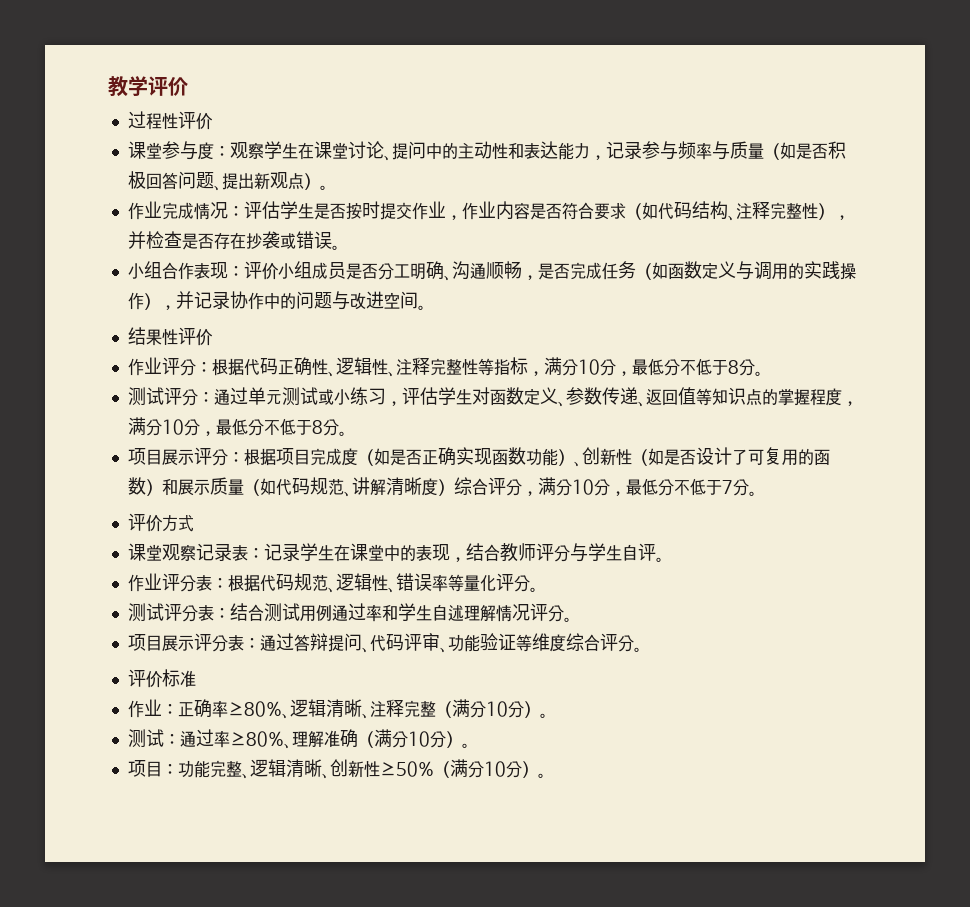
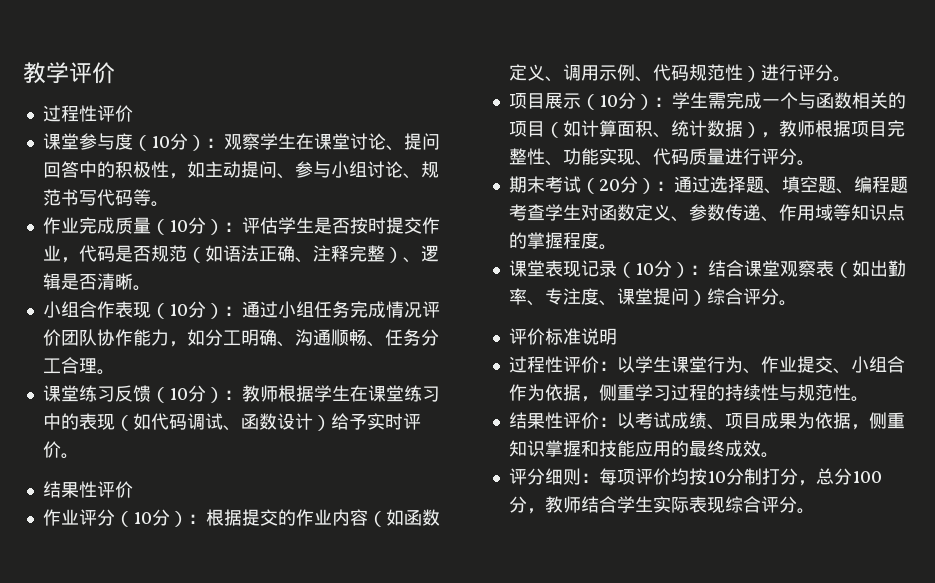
(214, 151) none -> [132,133,206,151] （10分）
[425,141,846,160] [127,171,320,191] 中的主动性和表达能力，记录参与频率与质量（如是否积极回答问题、提出新观点） -> [42,161,439,179] [42,189,151,206] 回答中的积极性，如主动提问、参与小组讨论、规范书写代码等
[193,202,228,220] 情况 -> [114,217,224,235] 质量（10分）
[461,201,850,221] [127,231,340,250] [127,261,378,280] 作业内容是否符合要求（如代码结构、注释完整性），并检查是否存在抄袭或错误。 // 小组合作表现：评价小组成员是否 -> [78,245,439,263] [42,273,151,291] [42,301,440,319] [42,329,205,347] 代码是否规范（如语法正确、注释完整）、逻辑是否清晰。 // 小组合作表现（10分）：通过小组任务完成情况评价团队协作能力，如
[521,261,856,280] [127,291,418,310] ，是否完成任务（如函数定义与调用的实践操作），并记录协作中的问题与改进空间 -> [366,329,439,347] [42,357,115,375] [42,385,440,403] [42,413,421,431] [42,441,61,458] 、任务分工合理。 // 课堂练习反馈（10分）：教师根据学生在课堂练习中的表现（如代码调试、函数设计）给予实时评价
[195,357,763,377] [127,387,438,406] ：根据代码正确性、逻辑性、注释完整性等指标，满分10分，最低分不低于8分。 // 测试评分：通过单元测试或小练习，评估 -> [114,509,440,527] [508,64,851,82] [508,92,906,110] [508,120,905,138] [508,148,815,166] [508,176,908,194] [508,204,545,221] （10分）：根据提交的作业内容（如函数定义、调用示例、代码规范性）进行评分。 // 项目展示（10分）：学生需完成一个与函数相关的项目（如计算面积、统计数据），教师根据项目完整性、功能实现、代码质量进行评分。 // 期末考试（20分）：通过选择题、填空题、编程题考查
[645,387,696,406] 返回值 -> [778,204,833,221] 作用域
[841,401,858,406] [127,417,347,436] [127,447,830,467] [127,477,757,497] [127,513,194,532] [127,543,664,562] [127,573,538,593] [127,603,572,622] [127,633,566,653] ，满分10分，最低分不低于8分。 // 项目展示评分：根据项目完成度（如是否正确实现函数功能）、创新性（如是否设计了可复用的函数）和展示质量（如代码规范、讲解清晰度）综合评分，满分10分，最低分不低于7分。 // 评价方式 // 课堂观察记录表：记录学生在课堂中的表现，结合教师评分与学生自评。 // 作业评分表：根据代码规范、逻辑性、错误率等量化评分。 // 测试评分表：结合测试用例通过率和学生自述理解情况评分。 // 项目展示评分表：通过答辩提问、代码评审、功能验证等维度 -> [598,244,617,250] [508,260,906,278] [508,288,707,306] 。 // 课堂表现记录（10分）：结合课堂观察表（如出勤率、专注度、课堂提问）
[127,699,548,719] [127,729,470,749] [127,759,538,779] // 作业：正确率≥80%、逻辑清晰、注释完整（满分10分）。 // 测试：通过率≥80%、理解准确（满分10分）。 // 项目：功能完整、逻辑清晰、创新性≥50%（满分10分） -> [580,328,617,345] [508,356,905,374] [508,384,869,402] [508,412,905,430] [508,440,779,458] [508,468,882,486] [508,496,797,514] 说明 // 过程性评价：以学生课堂行为、作业提交、小组合作为依据，侧重学习过程的持续性与规范性。 // 结果性评价：以考试成绩、项目成果为依据，侧重知识掌握和技能应用的最终成效。 // 评分细则：每项评价均按10分制打分，总分100分，教师结合学生实际表现综合评分

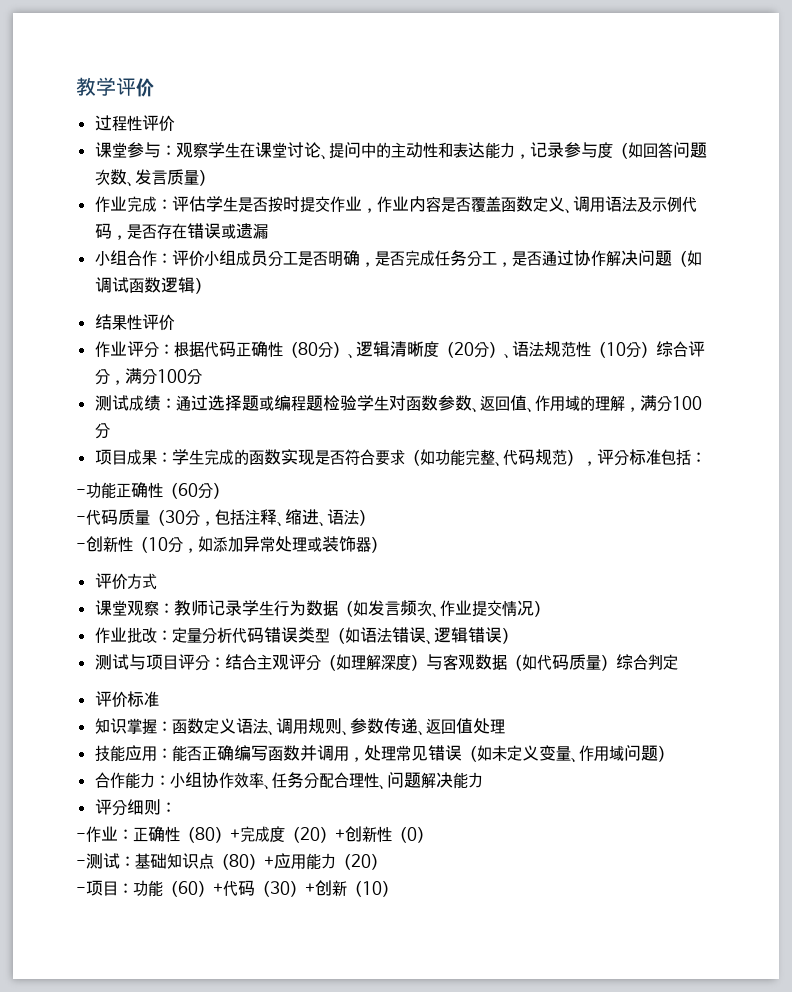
[114,133,206,151] 度（10分） -> (161, 150) none
[42,161,439,179] [42,189,169,207] 回答中的积极性，如主动提问、参与小组讨论、规范书写代码等。 -> [360,142,707,159] [94,169,214,187] 中的主动性和表达能力，记录参与度（如回答问题次数、发言质量）
[114,217,224,235] 质量（10分） -> (157, 204) none
[78,245,439,263] [42,273,151,291] [42,301,440,319] [42,329,439,347] [42,357,115,375] [42,385,440,403] [42,413,421,431] [42,441,79,459] 代码是否规范（如语法正确、注释完整）、逻辑是否清晰。 // 小组合作表现（10分）：通过小组任务完成情况评价团队协作能力，如分工明确、沟通顺畅、任务分工合理。 // 课堂练习反馈（10分）：教师根据学生在课堂练习中的表现（如代码调试、函数设计）给予实时评价。 -> [376,196,697,214] [94,223,268,240] [94,250,702,267] [94,277,210,294] 作业内容是否覆盖函数定义、调用语法及示例代码，是否存在错误或遗漏 // 小组合作：评价小组成员分工是否明确，是否完成任务分工，是否通过协作解决问题（如调试函数逻辑）
[114,509,440,527] [508,64,851,82] [508,92,906,110] [508,120,905,138] [508,148,815,166] [508,176,908,194] [508,204,905,222] [508,232,617,250] [508,260,906,278] [508,288,797,306] [508,328,617,345] [508,356,905,374] [508,384,869,402] [508,412,905,430] [508,440,779,458] [508,468,882,486] [508,496,815,514] （10分）：根据提交的作业内容（如函数定义、调用示例、代码规范性）进行评分。 // 项目展示（10分）：学生需完成一个与函数相关的项目（如计算面积、统计数据），教师根据项目完整性、功能实现、代码质量进行评分。 // 期末考试（20分）：通过选择题、填空题、编程题考查学生对函数定义、参数传递、作用域等知识点的掌握程度。 // 课堂表现记录（10分）：结合课堂观察表（如出勤率、专注度、课堂提问）综合评分。 // 评价标准说明 // 过程性评价：以学生课堂行为、作业提交、小组合作为依据，侧重学习过程的持续性与规范性。 // 结果性评价：以考试成绩、项目成果为依据，侧重知识掌握和技能应用的最终成效。 // 评分细则：每项评价均按10分制打分，总分100分，教师结合学生实际表现综合评分。 -> [158,341,705,359] [94,368,202,385] [94,395,702,413] [94,422,110,439] [94,449,706,467] [76,482,228,499] [76,509,374,527] [76,536,386,553] [94,573,157,590] [94,600,549,618] [94,627,517,645] [94,654,678,671] [94,691,159,708] [94,718,505,736] [94,745,673,763] [94,772,483,790] [94,799,176,816] [76,826,432,843] [76,853,386,870] [76,880,397,897] ：根据代码正确性（80分）、逻辑清晰度（20分）、语法规范性（10分）综合评分，满分100分 // 测试成绩：通过选择题或编程题检验学生对函数参数、返回值、作用域的理解，满分100分 // 项目成果：学生完成的函数实现是否符合要求（如功能完整、代码规范），评分标准包括： // -功能正确性（60分） // -代码质量（30分，包括注释、缩进、语法） // -创新性（10分，如添加异常处理或装饰器） // 评价方式 // 课堂观察：教师记录学生行为数据（如发言频次、作业提交情况） // 作业批改：定量分析代码错误类型（如语法错误、逻辑错误） // 测试与项目评分：结合主观评分（如理解深度）与客观数据（如代码质量）综合判定 // 评价标准 // 知识掌握：函数定义语法、调用规则、参数传递、返回值处理 // 技能应用：能否正确编写函数并调用，处理常见错误（如未定义变量、作用域问题） // 合作能力：小组协作效率、任务分配合理性、问题解决能力 // 评分细则： // -作业：正确性（80）+完成度（20）+创新性（0） // -测试：基础知识点（80）+应用能力（20） // -项目：功能（60）+代码（30）+创新（10）

